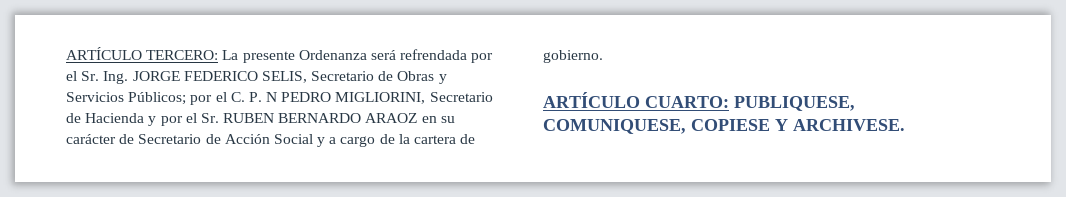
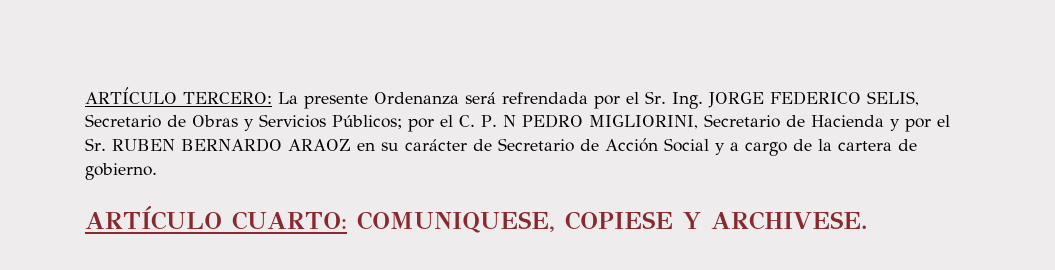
[734,96,855,111] PUBLIQUESE, -> (347, 220) none

